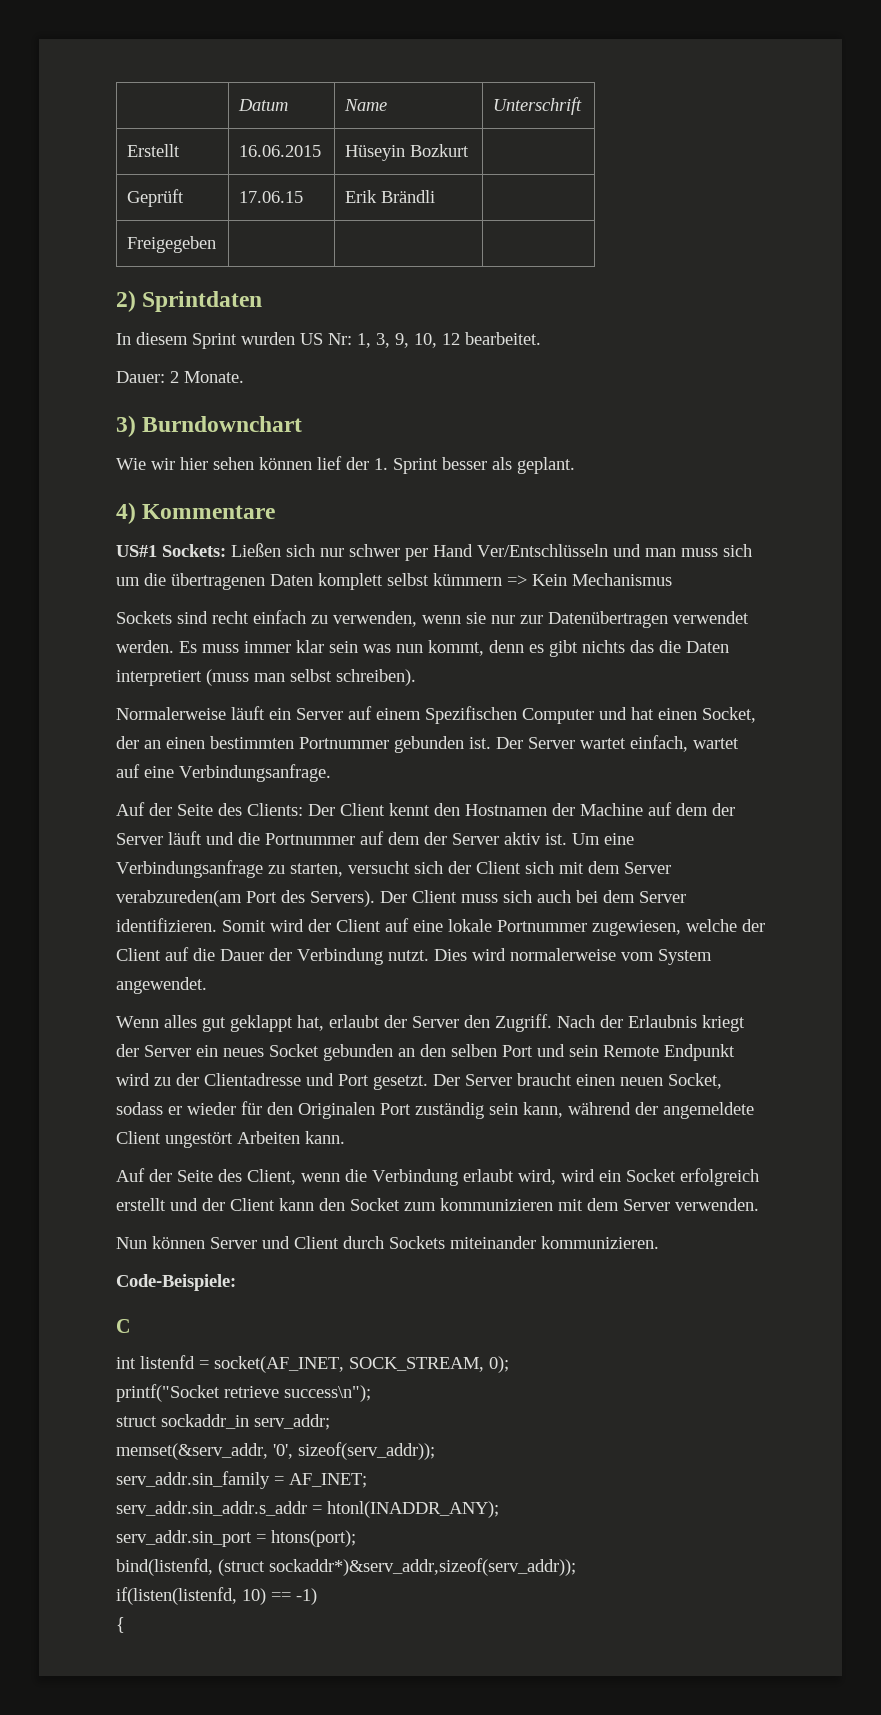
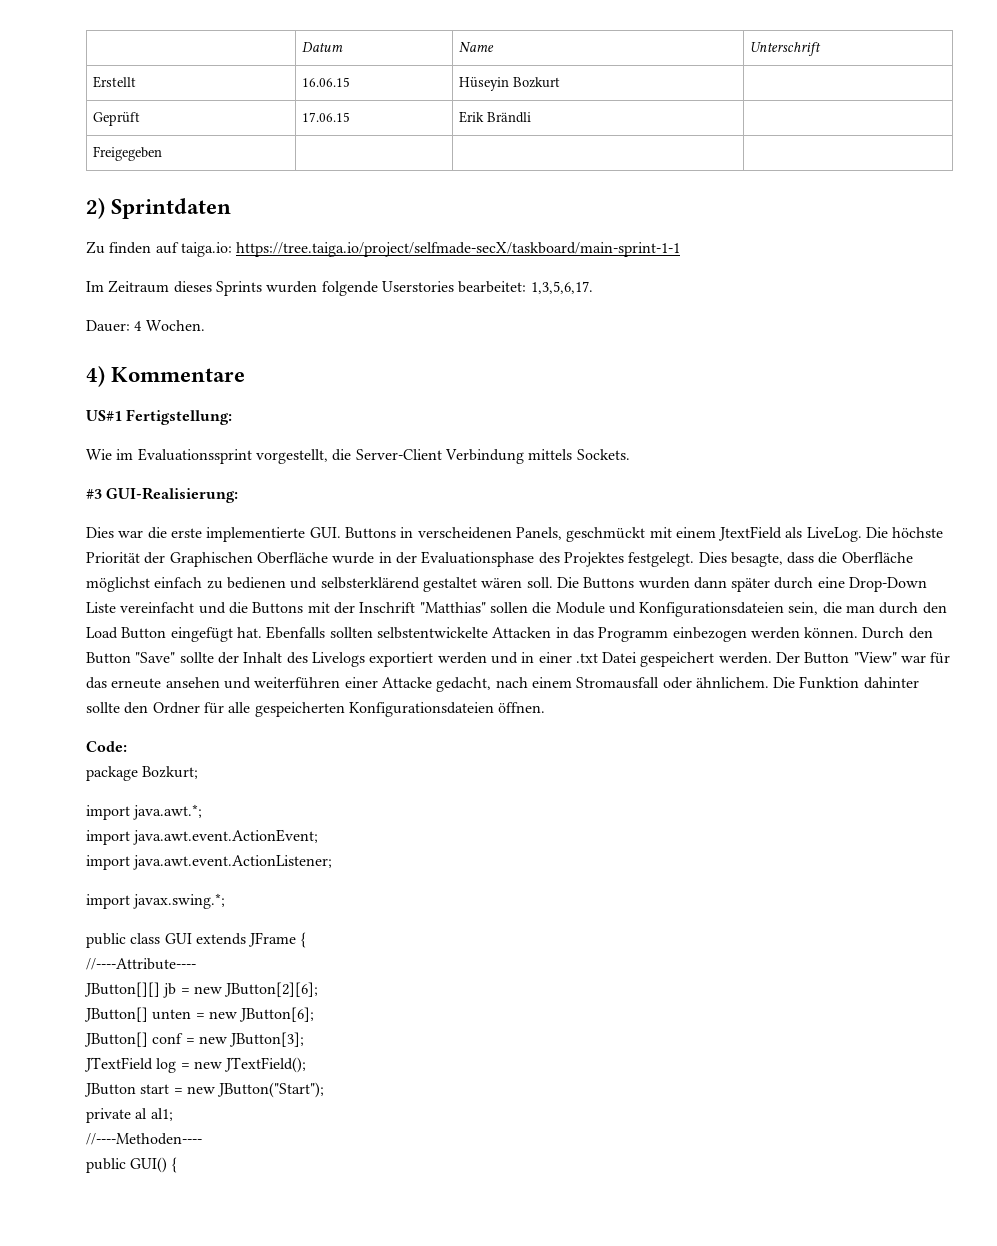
[239,145,322,157] 16.06.2015 -> [302,77,351,87] 16.06.15
[116,332,541,349] [116,371,244,383] [116,415,303,437] [116,456,575,474] [116,502,276,524] [116,543,752,561] [116,573,672,590] [116,610,749,628] [116,640,729,657] [116,669,416,686] [116,706,756,724] [116,735,739,753] [116,764,331,782] [116,802,735,816] [116,831,634,845] [116,860,671,878] [116,890,686,907] [116,918,765,936] [116,947,712,965] [116,977,207,994] [116,1014,745,1032] [116,1044,735,1061] [116,1073,722,1090] [116,1101,754,1119] [116,1131,345,1148] [116,1168,759,1186] [116,1198,759,1211] [116,1236,659,1249] [116,1274,236,1291] [116,1319,130,1333] [116,1355,509,1373] [116,1384,371,1402] [116,1414,330,1430] [116,1442,435,1460] [116,1471,367,1489] [116,1501,499,1518] [116,1530,356,1547] [116,1558,576,1576] [116,1587,317,1605] In diesem Sprint wurden US Nr: 1, 3, 9, 10, 12 bearbeitet. // Dauer: 2 Monate. // 3) Burndownchart // Wie wir hier sehen können lief der 1. Sprint besser als geplant. // 4) Kommentare // US#1 Sockets: Ließen sich nur schwer per Hand Ver/Entschlüsseln und man muss sich um die übertragenen Daten komplett selbst kümmern => Kein Mechanismus // Sockets sind recht einfach zu verwenden, wenn sie nur zur Datenübertragen verwendet werden. Es muss immer klar sein was nun kommt, denn es gibt nichts das die Daten interpretiert (muss man selbst schreiben). // Normalerweise läuft ein Server auf einem Spezifischen Computer und hat einen Socket, der an einen bestimmten Portnummer gebunden ist. Der Server wartet einfach, wartet auf eine Verbindungsanfrage. // Auf der Seite des Clients: Der Client kennt den Hostnamen der Machine auf dem der Server läuft und die Portnummer auf dem der Server aktiv ist. Um eine Verbindungsanfrage zu starten, versucht sich der Client sich mit dem Server verabzureden(am Port des Servers). Der Client muss sich auch bei dem Server identifizieren. Somit wird der Client auf eine lokale Portnummer zugewiesen, welche der Client auf die Dauer der Verbindung nutzt. Dies wird normalerweise vom System angewendet. // Wenn alles gut geklappt hat, erlaubt der Server den Zugriff. Nach der Erlaubnis kriegt der Server ein neues Socket gebunden an den selben Port und sein Remote Endpunkt wird zu der Clientadresse und Port gesetzt. Der Server braucht einen neuen Socket, sodass er wieder für den Originalen Port zuständig sein kann, während der angemeldete Client ungestört Arbeiten kann. // Auf der Seite des Client, wenn die Verbindung erlaubt wird, wird ein Socket erfolgreich erstellt und der Client kann den Socket zum kommunizieren mit dem Server verwenden. // Nun können Server und Client durch Sockets miteinander kommunizieren. // Code-Beispiele: // C // int listenfd = socket(AF_INET, SOCK_STREAM, 0); // printf("Socket retrieve success\n"); // struct sockaddr_in serv_addr; // memset(&serv_addr, '0', sizeof(serv_addr)); // serv_addr.sin_family = AF_INET; // serv_addr.sin_addr.s_addr = htonl(INADDR_ANY); // serv_addr.sin_port = htons(port); // bind(listenfd, (struct sockaddr*)&serv_addr,sizeof(serv_addr)); // if(listen(listenfd, 10) == -1) // -> [86,241,681,257] [86,280,593,296] [86,320,205,332] [86,366,246,387] [86,409,233,425] [86,448,630,464] [86,487,239,503] [86,526,944,542] [86,551,913,567] [86,577,928,592] [86,602,947,617] [86,626,933,642] [86,652,951,667] [86,676,919,692] [86,702,546,717] [86,741,127,752] [86,766,199,781] [86,804,203,820] [86,829,319,845] [86,855,333,870] [86,893,226,909] [86,932,306,948] [86,958,196,970] [84,982,319,998] [84,1007,315,1022] [84,1032,305,1047] [84,1057,307,1073] [84,1082,325,1098] [86,1108,173,1123] [86,1133,202,1145] [86,1157,168,1173] Zu finden auf taiga.io: https://tree.taiga.io/project/selfmade-secX/taskboard/main-sprint-1-1 // Im Zeitraum dieses Sprints wurden folgende Userstories bearbeitet: 1,3,5,6,17. // Dauer: 4 Wochen. // 4) Kommentare // US#1 Fertigstellung: // Wie im Evaluationssprint vorgestellt, die Server-Client Verbindung mittels Sockets. // #3 GUI-Realisierung: // Dies war die erste implementierte GUI. Buttons in verscheidenen Panels, geschmückt mit einem JtextField als LiveLog. Die höchste Priorität der Graphischen Oberfläche wurde in der Evaluationsphase des Projektes festgelegt. Dies besagte, dass die Oberfläche möglichst einfach zu bedienen und selbsterklärend gestaltet wären soll. Die Buttons wurden dann später durch eine Drop-Down Liste vereinfacht und die Buttons mit der Inschrift "Matthias" sollen die Module und Konfigurationsdateien sein, die man durch den Load Button eingefügt hat. Ebenfalls sollten selbstentwickelte Attacken in das Programm einbezogen werden können. Durch den Button "Save" sollte der Inhalt des Livelogs exportiert werden und in einer .txt Datei gespeichert werden. Der Button "View" war für das erneute ansehen und weiterführen einer Attacke gedacht, nach einem Stromausfall oder ähnlichem. Die Funktion dahinter sollte den Ordner für alle gespeicherten Konfigurationsdateien öffnen. // Code: // package Bozkurt; // import java.awt.*; // import java.awt.event.ActionEvent; // import java.awt.event.ActionListener; // import javax.swing.*; // public class GUI extends JFrame { // //----Attribute---- // JButton[][] jb = new JButton[2][6]; // JButton[] unten = new JButton[6]; // JButton[] conf = new JButton[3]; // JTextField log = new JTextField(); // JButton start = new JButton("Start"); // private al al1; // //----Methoden---- // public GUI()

